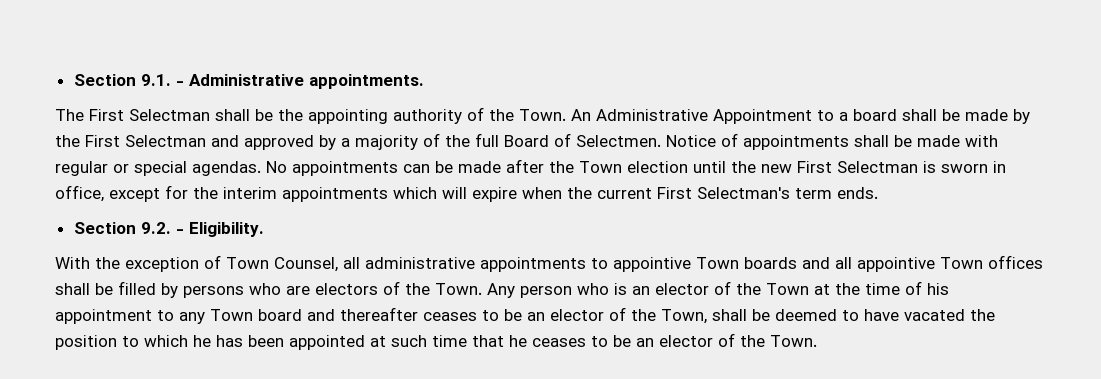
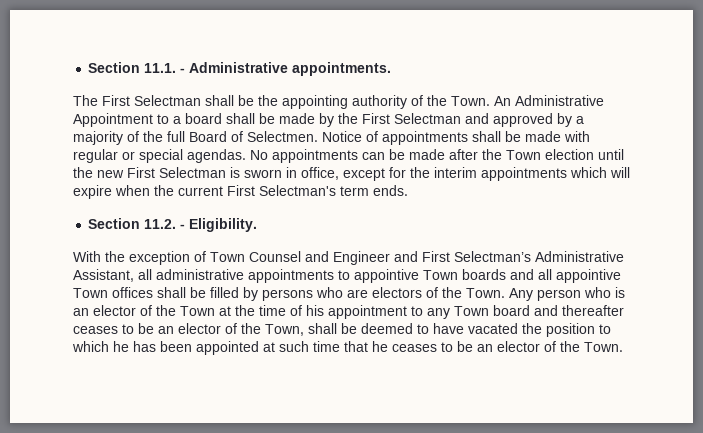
[73,74,171,86] Section 9.1. -> [88,62,177,73] Section 11.1.
[140,222,171,234] 9.2. -> [144,219,177,229] 11.2.
[274,257,338,272] Counsel, -> [249,251,624,265] [73,269,134,282] Counsel and Engineer and First Selectman’s Administrative Assistant,

